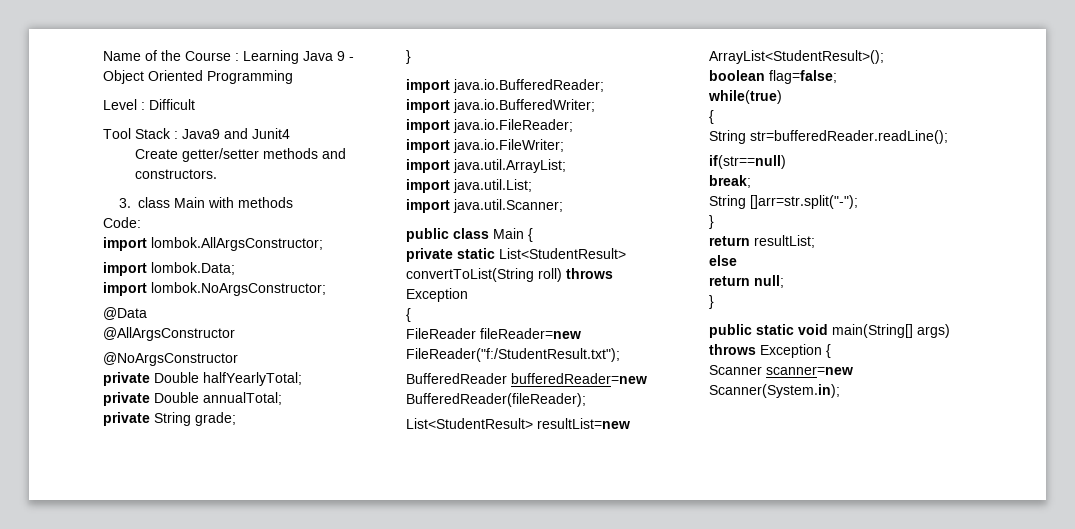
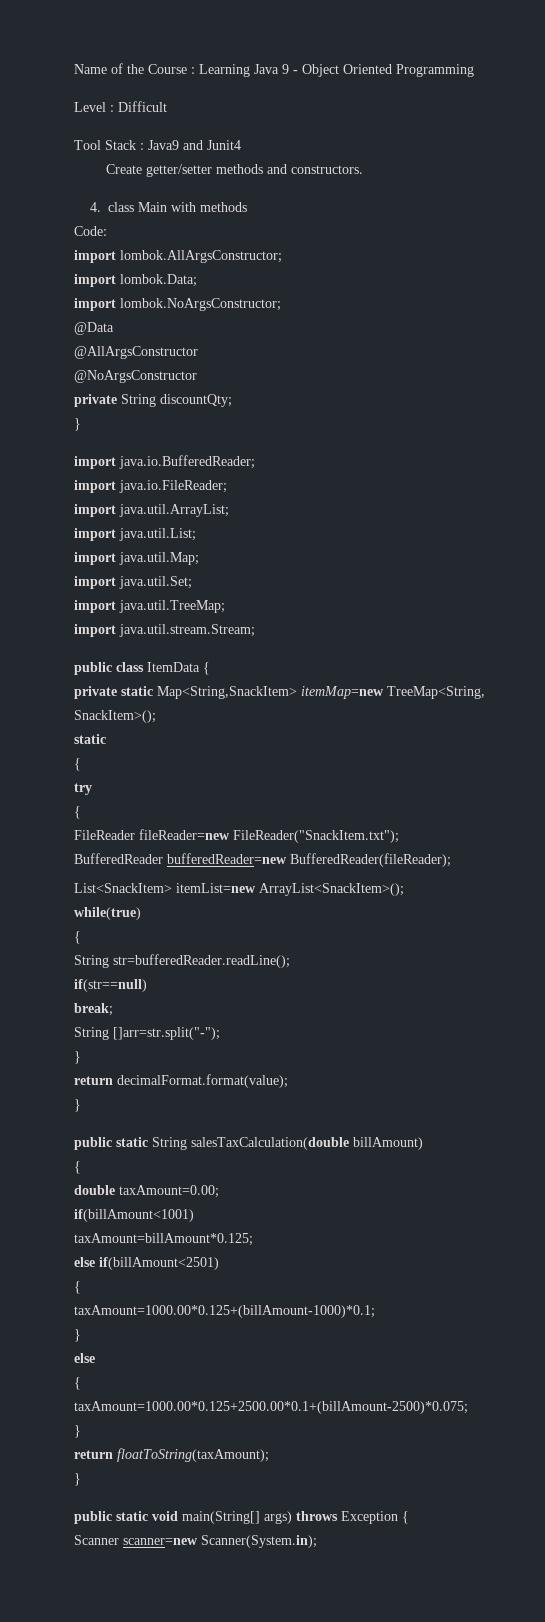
[118,198,131,208] 3. -> [89,202,101,212] 4.
[103,372,302,386] [103,392,282,406] // private Double halfYearlyTotal; // private Double annualTotal; -> (197, 376) none
[195,412,236,426] grade; -> [160,394,232,407] discountQty;
[406,99,595,113] // import java.io.BufferedWriter; -> (255, 462) none
[406,139,564,153] // import java.io.FileWriter; -> (227, 486) none
[453,199,563,213] java.util.Scanner; -> [119,552,199,565] [74,576,192,589] [74,600,225,613] [74,624,255,637] java.util.Map; // import java.util.Set; // import java.util.TreeMap; // import java.util.stream.Stream;
[493,228,524,239] Main -> [147,662,200,672] ItemData
[499,248,626,259] [406,268,613,282] [406,288,468,302] List<StudentResult> convertToList(String roll) throws Exception -> [157,686,485,699] [74,710,156,723] [74,734,106,744] [74,758,81,771] [74,783,92,795] Map<String,SnackItem> itemMap=new TreeMap<String, SnackItem>(); // static // { // try
[406,348,620,362] FileReader("f:/StudentResult.txt"); -> [233,830,399,843] FileReader("SnackItem.txt");
[406,418,630,429] [709,50,884,64] [709,70,837,84] List<StudentResult> resultList=new ArrayList<StudentResult>(); // boolean flag=false; -> [74,883,404,896] List<SnackItem> itemList=new ArrayList<SnackItem>();
[754,235,815,248] [709,255,737,266] [709,275,784,288] resultList; // else // return null; -> [117,1074,288,1088] [74,1099,81,1112] [74,1137,423,1150] [74,1161,81,1174] [74,1185,219,1198] [74,1209,194,1222] [74,1233,253,1246] [74,1257,219,1270] [74,1281,81,1294] [74,1305,375,1318] [74,1329,81,1342] [74,1353,95,1363] [74,1377,81,1390] [74,1401,468,1414] [74,1425,81,1438] [74,1448,269,1462] decimalFormat.format(value); // } // public static String salesTaxCalculation(double billAmount) // { // double taxAmount=0.00; // if(billAmount<1001) // taxAmount=billAmount*0.125; // else if(billAmount<2501) // { // taxAmount=1000.00*0.125+(billAmount-1000)*0.1; // } // else // { // taxAmount=1000.00*0.125+2500.00*0.1+(billAmount-2500)*0.075; // } // return floatToString(taxAmount);

